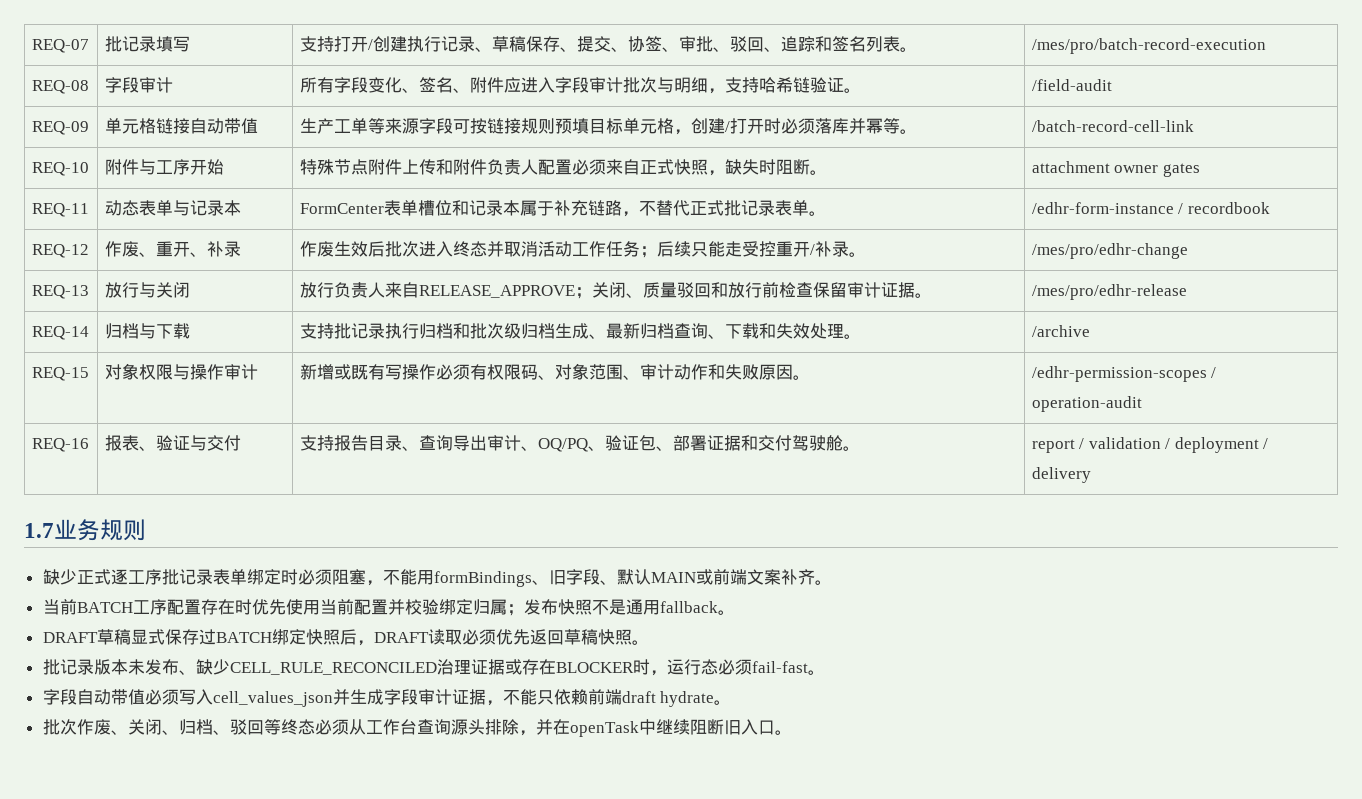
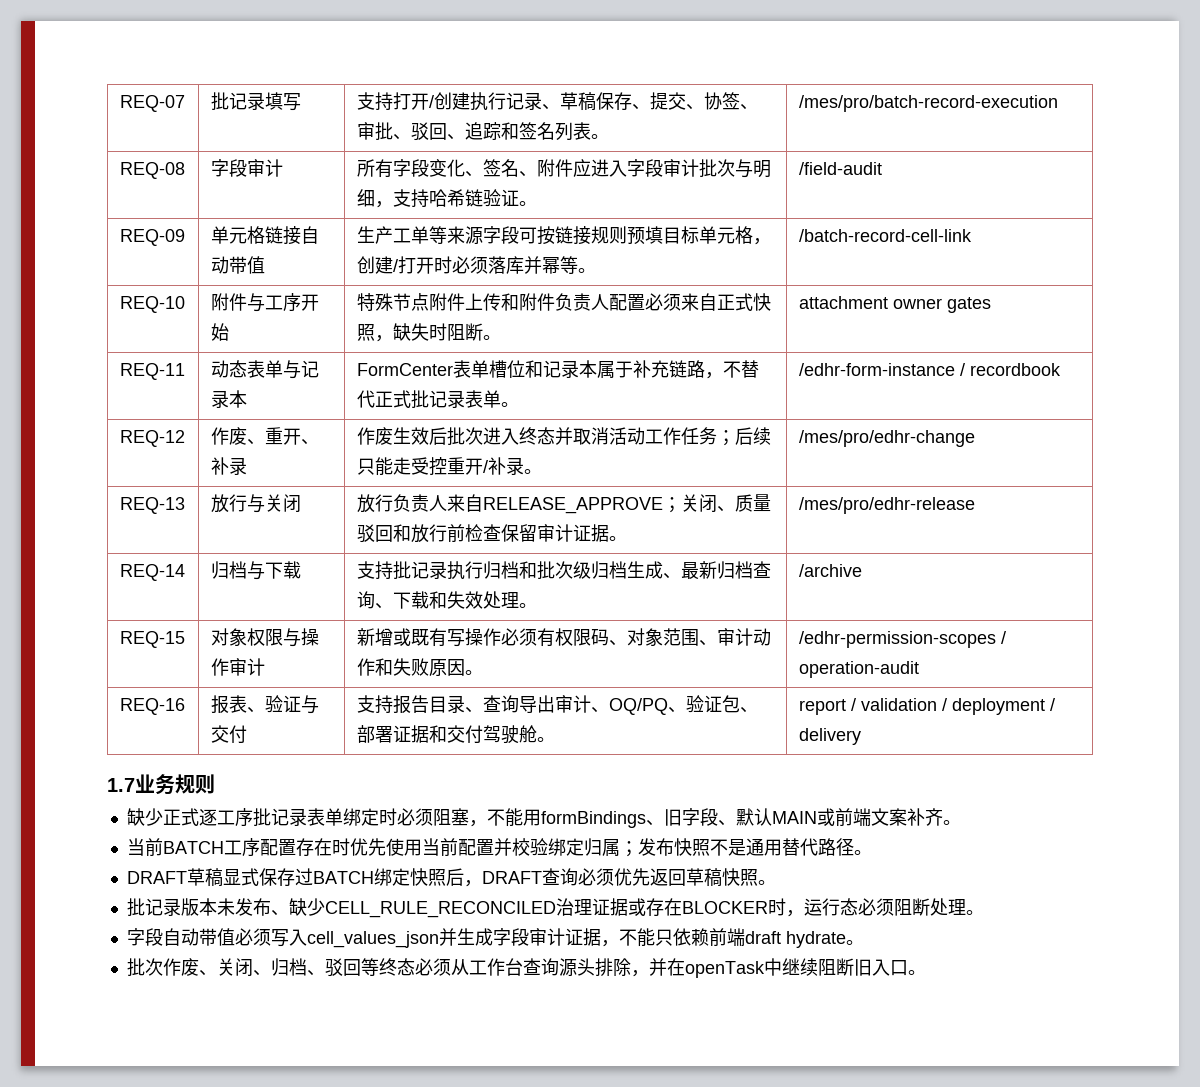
[659,601,718,613] fallback -> [781,838,854,856] 替代路径
[427,629,462,645] 读取 -> [541,868,578,886] 查询
[751,661,808,673] fail-fast -> [893,898,966,916] 阻断处理

